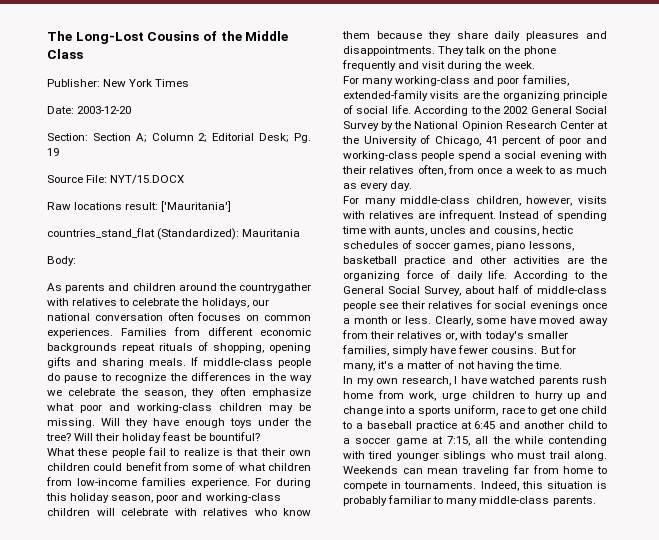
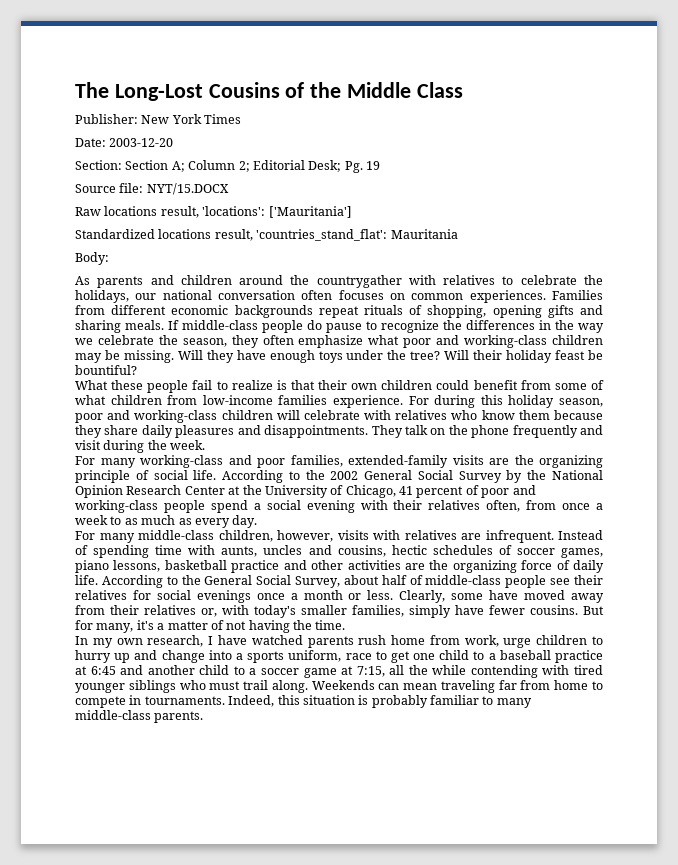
[86,175,108,183] File: -> [119,183,144,193] file:
[125,202,159,210] result: -> [160,206,266,218] result, 'locations':
[47,228,240,240] countries_stand_flat (Standardized): -> [75,229,388,241] Standardized locations result, 'countries_stand_flat':

